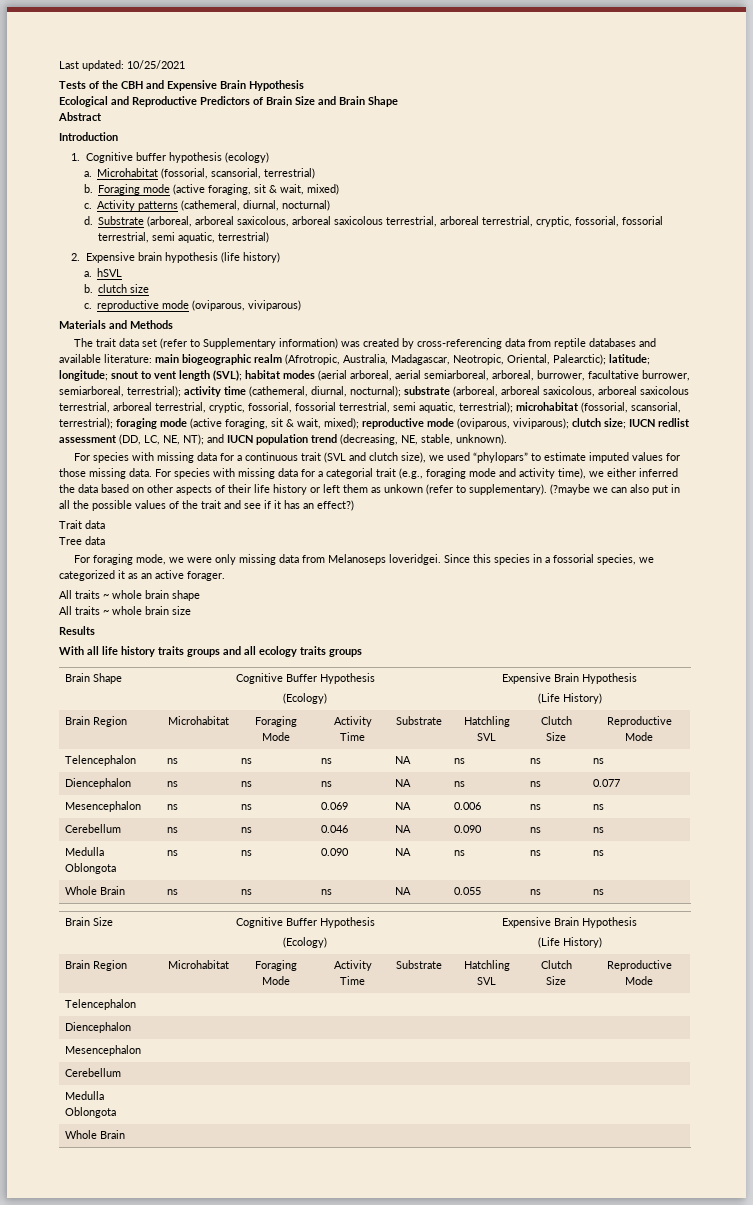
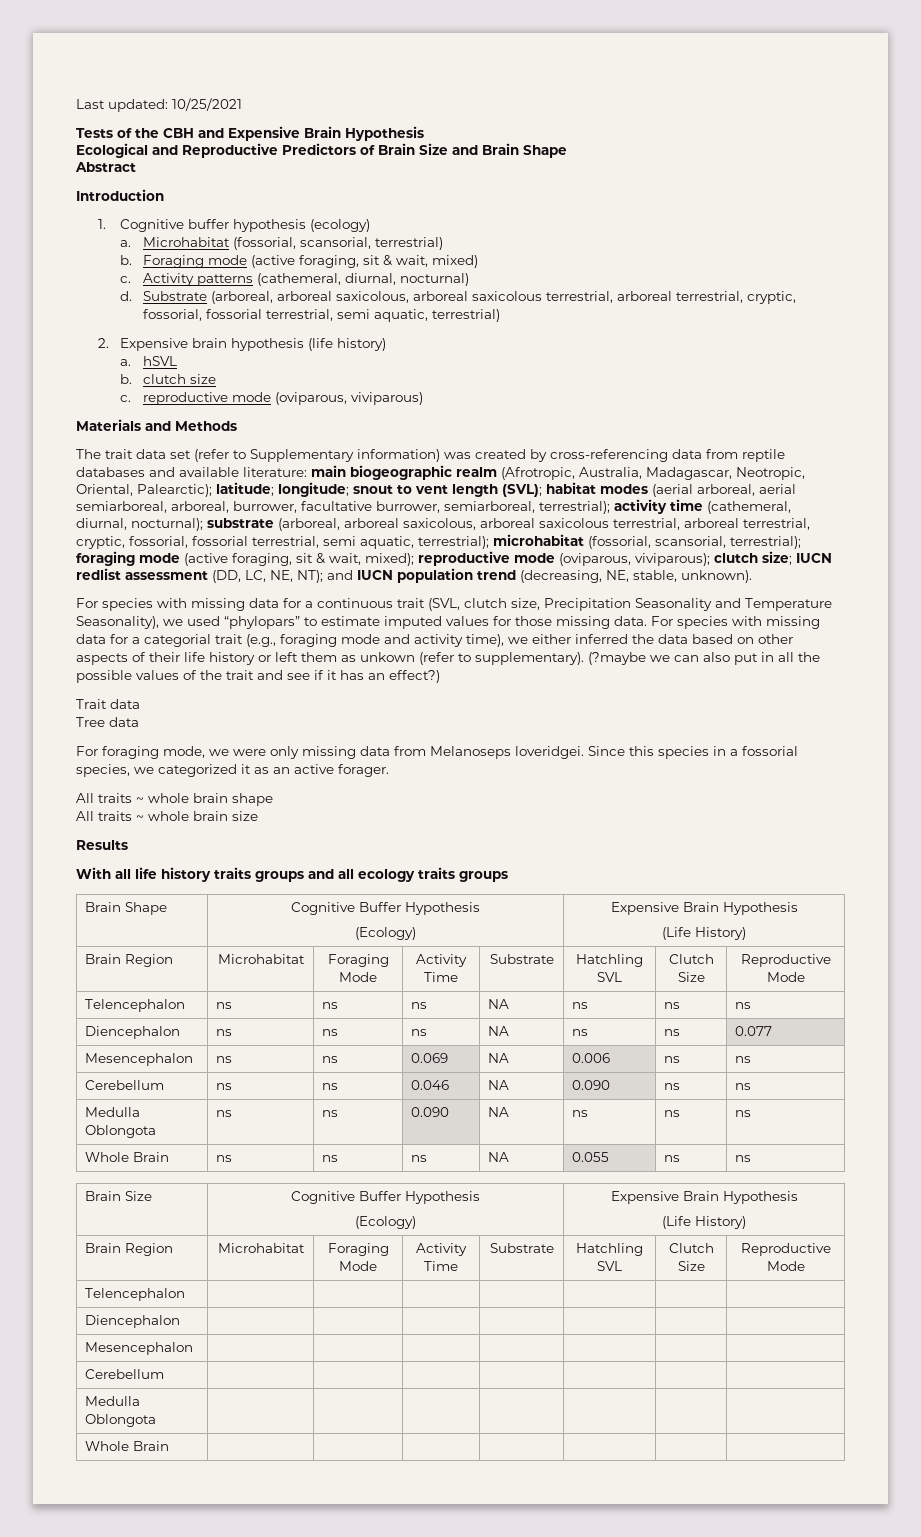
[323,452,426,463] (SVL and clutch size), -> [428,598,832,611] [76,616,159,629] (SVL, clutch size, Precipitation Seasonality and Temperature Seasonality),

